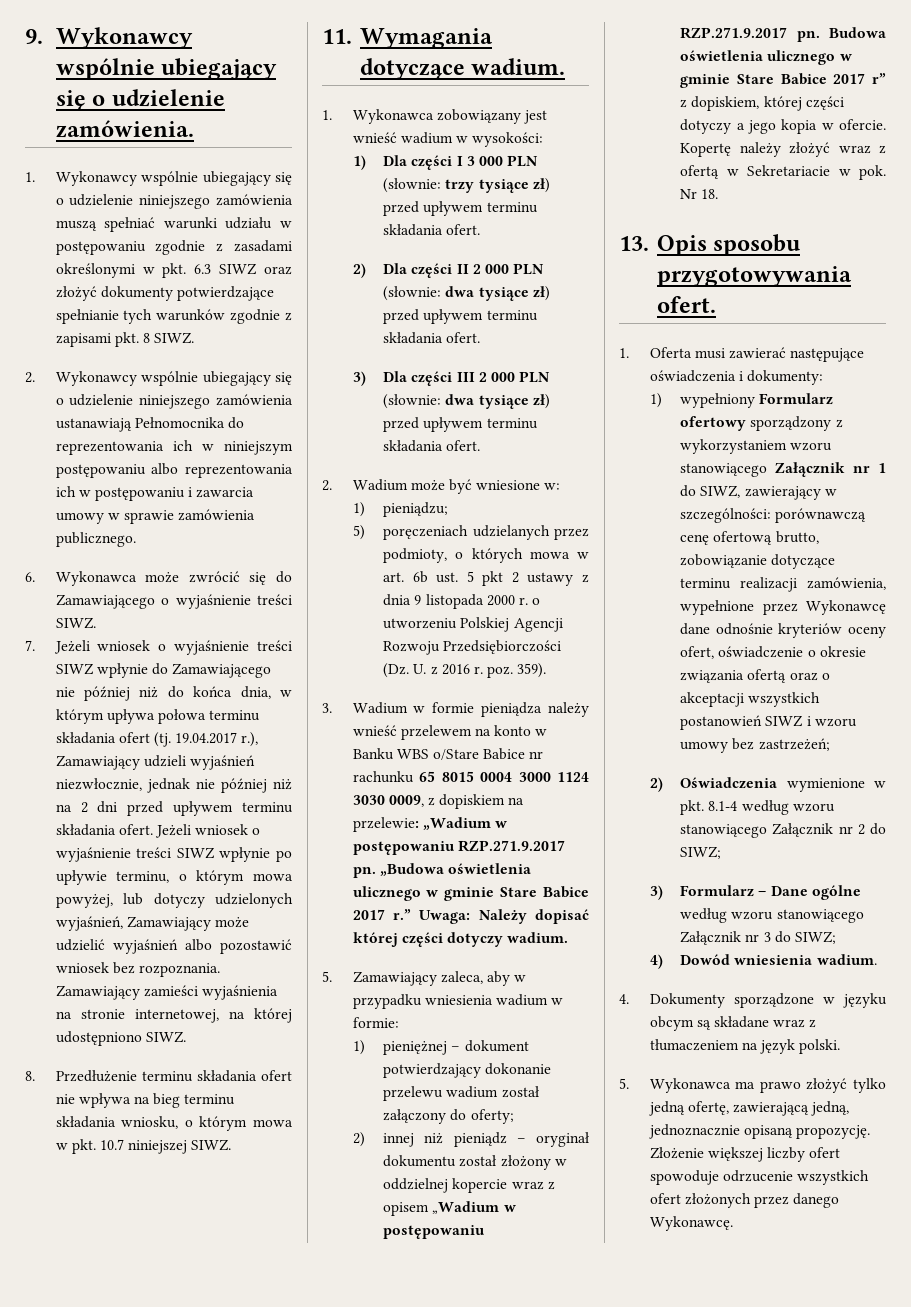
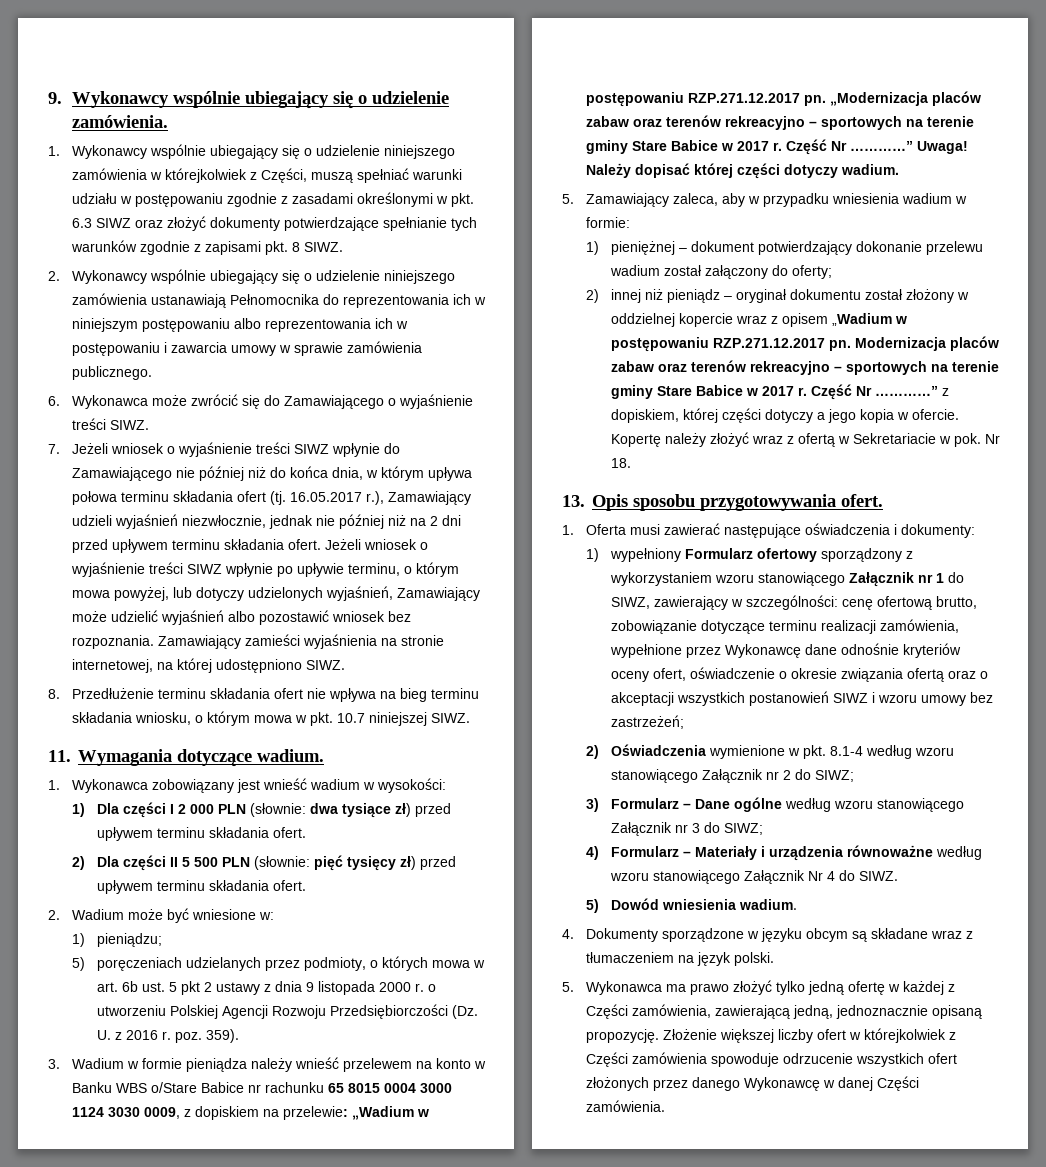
(293, 200) none -> [150,168,308,183] w którejkolwiek z Części,
[175,732,238,744] 19.04.2017 -> [290,492,363,502] 16.05.2017
[466,155,539,167] [383,178,550,193] [383,201,538,216] [383,224,481,236] [352,263,469,278] 3 000 PLN (słownie: trzy tysiące zł) przed upływem terminu składania ofert. // 2) Dla części II -> (174, 809) none
[352,371,551,386] [383,394,529,409] 3) Dla części III 2 000 PLN (słownie: dwa tysiące -> [72,855,396,871] 2) Dla części II 5 500 PLN (słownie: pięć tysięcy
[457,840,565,852] [352,863,532,878] [352,886,589,901] [352,909,471,924] RZP.271.9.2017 pn. „Budowa oświetlenia ulicznego w gminie Stare Babice 2017 r.” Uwaga: -> [688,91,982,106] [586,115,975,130] [586,139,969,155] RZP.271.12.2017 pn. „Modernizacja placów zabaw oraz terenów rekreacyjno – sportowych na terenie gminy Stare Babice w 2017 r. Część Nr …………” Uwaga!
[680,27,886,42] [680,50,852,65] [680,73,886,88] RZP.271.9.2017 pn. Budowa oświetlenia ulicznego w gminie Stare Babice 2017 r” -> [712,336,999,351] [610,360,999,375] [610,384,938,400] RZP.271.12.2017 pn. Modernizacja placów zabaw oraz terenów rekreacyjno – sportowych na terenie gminy Stare Babice w 2017 r. Część Nr …………”
[775,508,867,523] porównawczą -> (838, 602) none
(663, 961) none -> [610,845,982,861] [609,870,898,884] [586,899,600,913] Formularz – Materiały i urządzenia równoważne według wzoru stanowiącego Załącznik Nr 4 do SIWZ. // 5)
[687,1101,729,1115] ofertę, -> [848,981,956,995] [586,1004,712,1019] ofertę w każdej z Części zamówienia,
(841, 1152) none -> [849,1028,957,1043] [586,1052,708,1067] w którejkolwiek z Części zamówienia
[649,1216,733,1231] Wykonawcę. -> [744,1076,920,1091] [586,1100,666,1112] Wykonawcę w danej Części zamówienia.

